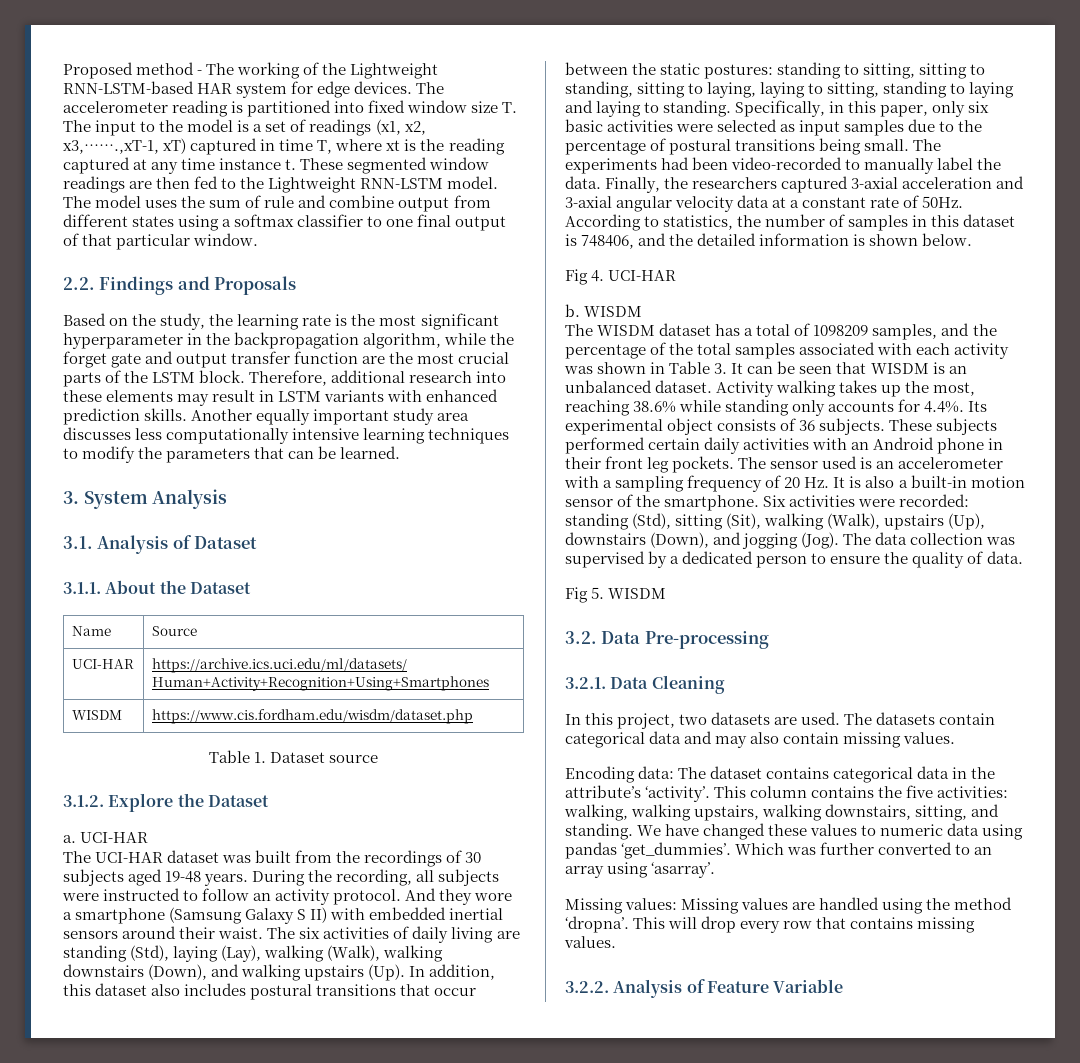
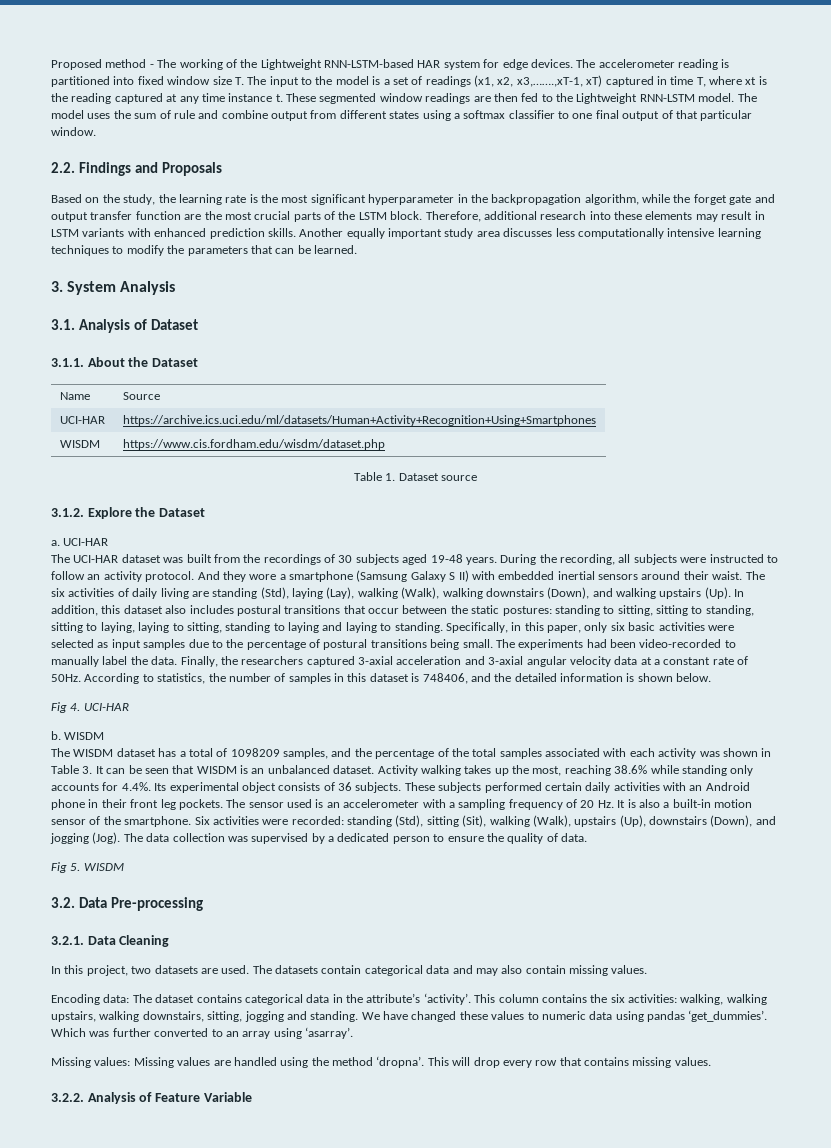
[906,785,934,798] five -> [610,994,625,1003] six
(968, 813) none -> [244,1011,284,1022] jogging

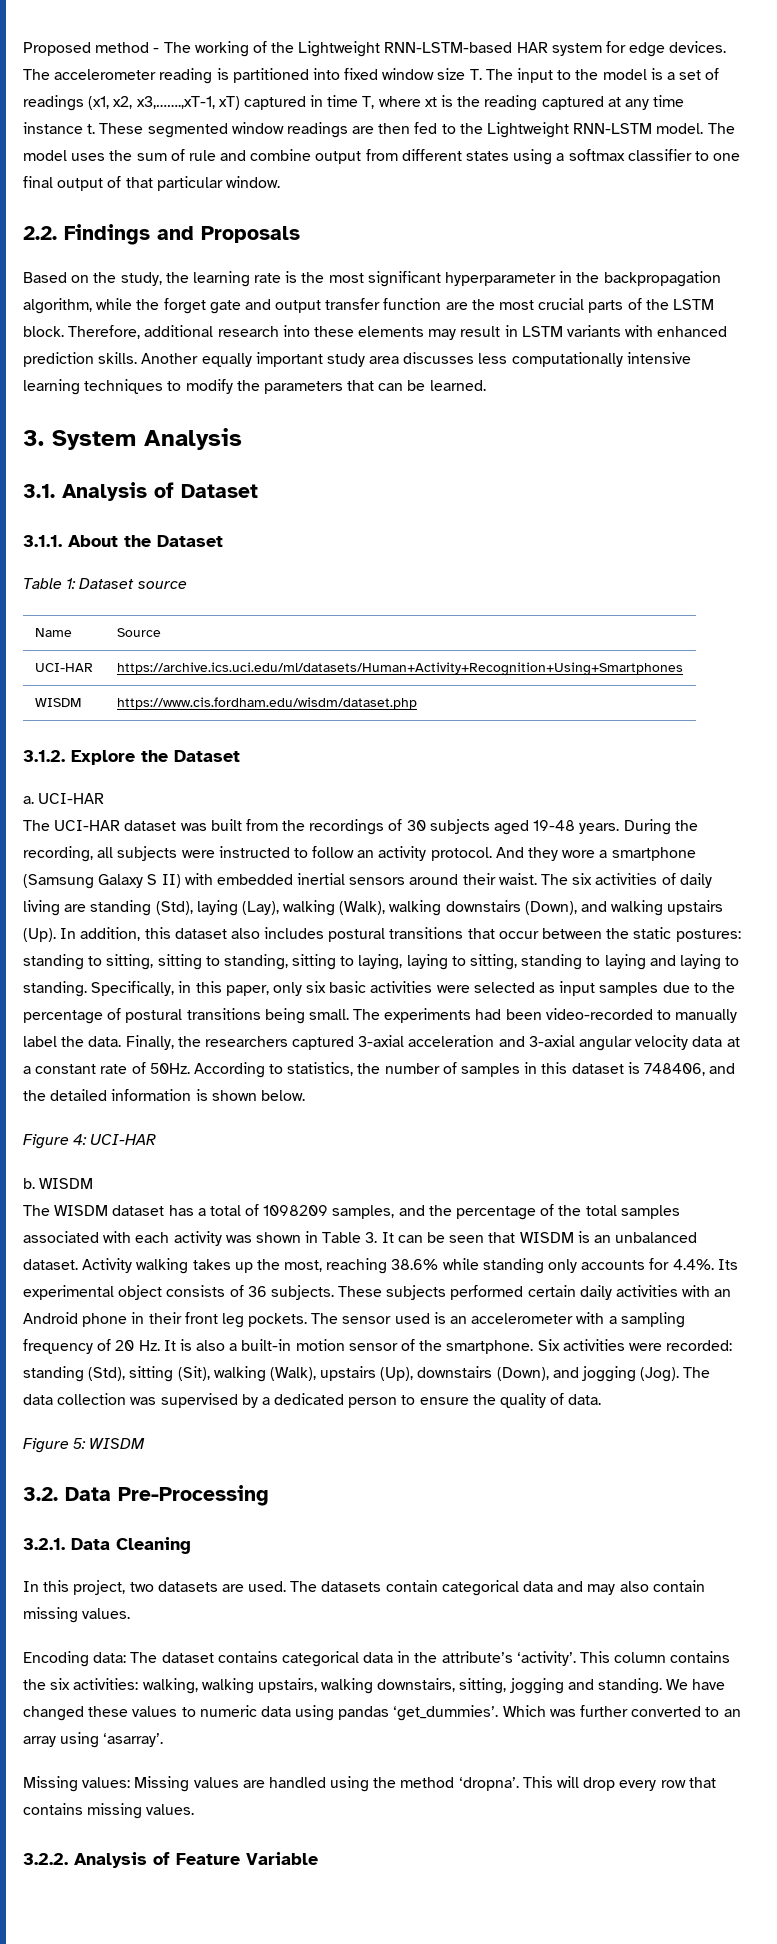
(198, 362) none -> [23,578,187,589] // Table 1: Dataset source
[353,472,478,481] // Table 1. Dataset source -> (417, 703) none
[51,702,81,713] Fig 4. -> [23,1134,88,1149] Figure 4:
[51,862,81,873] Fig 5. -> [23,1438,87,1453] Figure 5:
[110,897,203,911] Pre-processing -> [118,1485,269,1506] Pre-Processing

